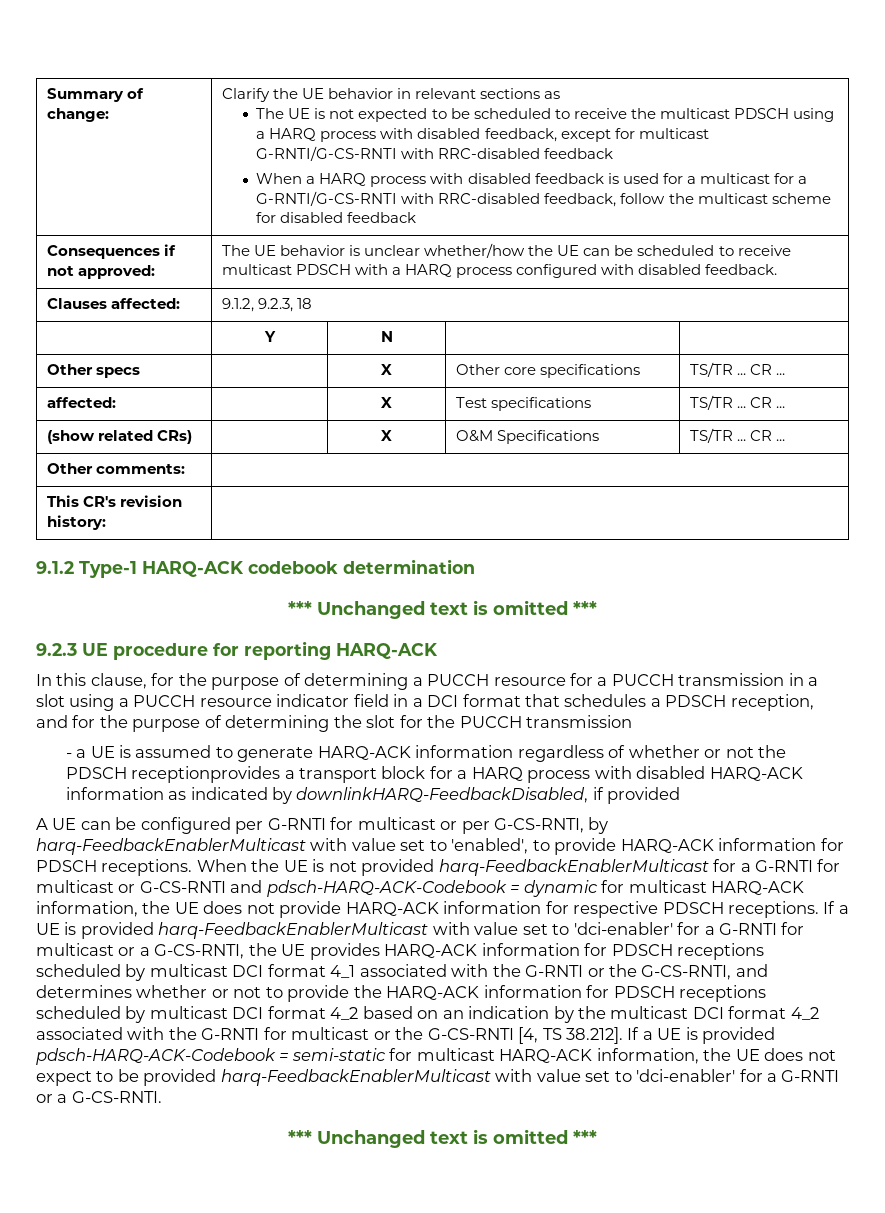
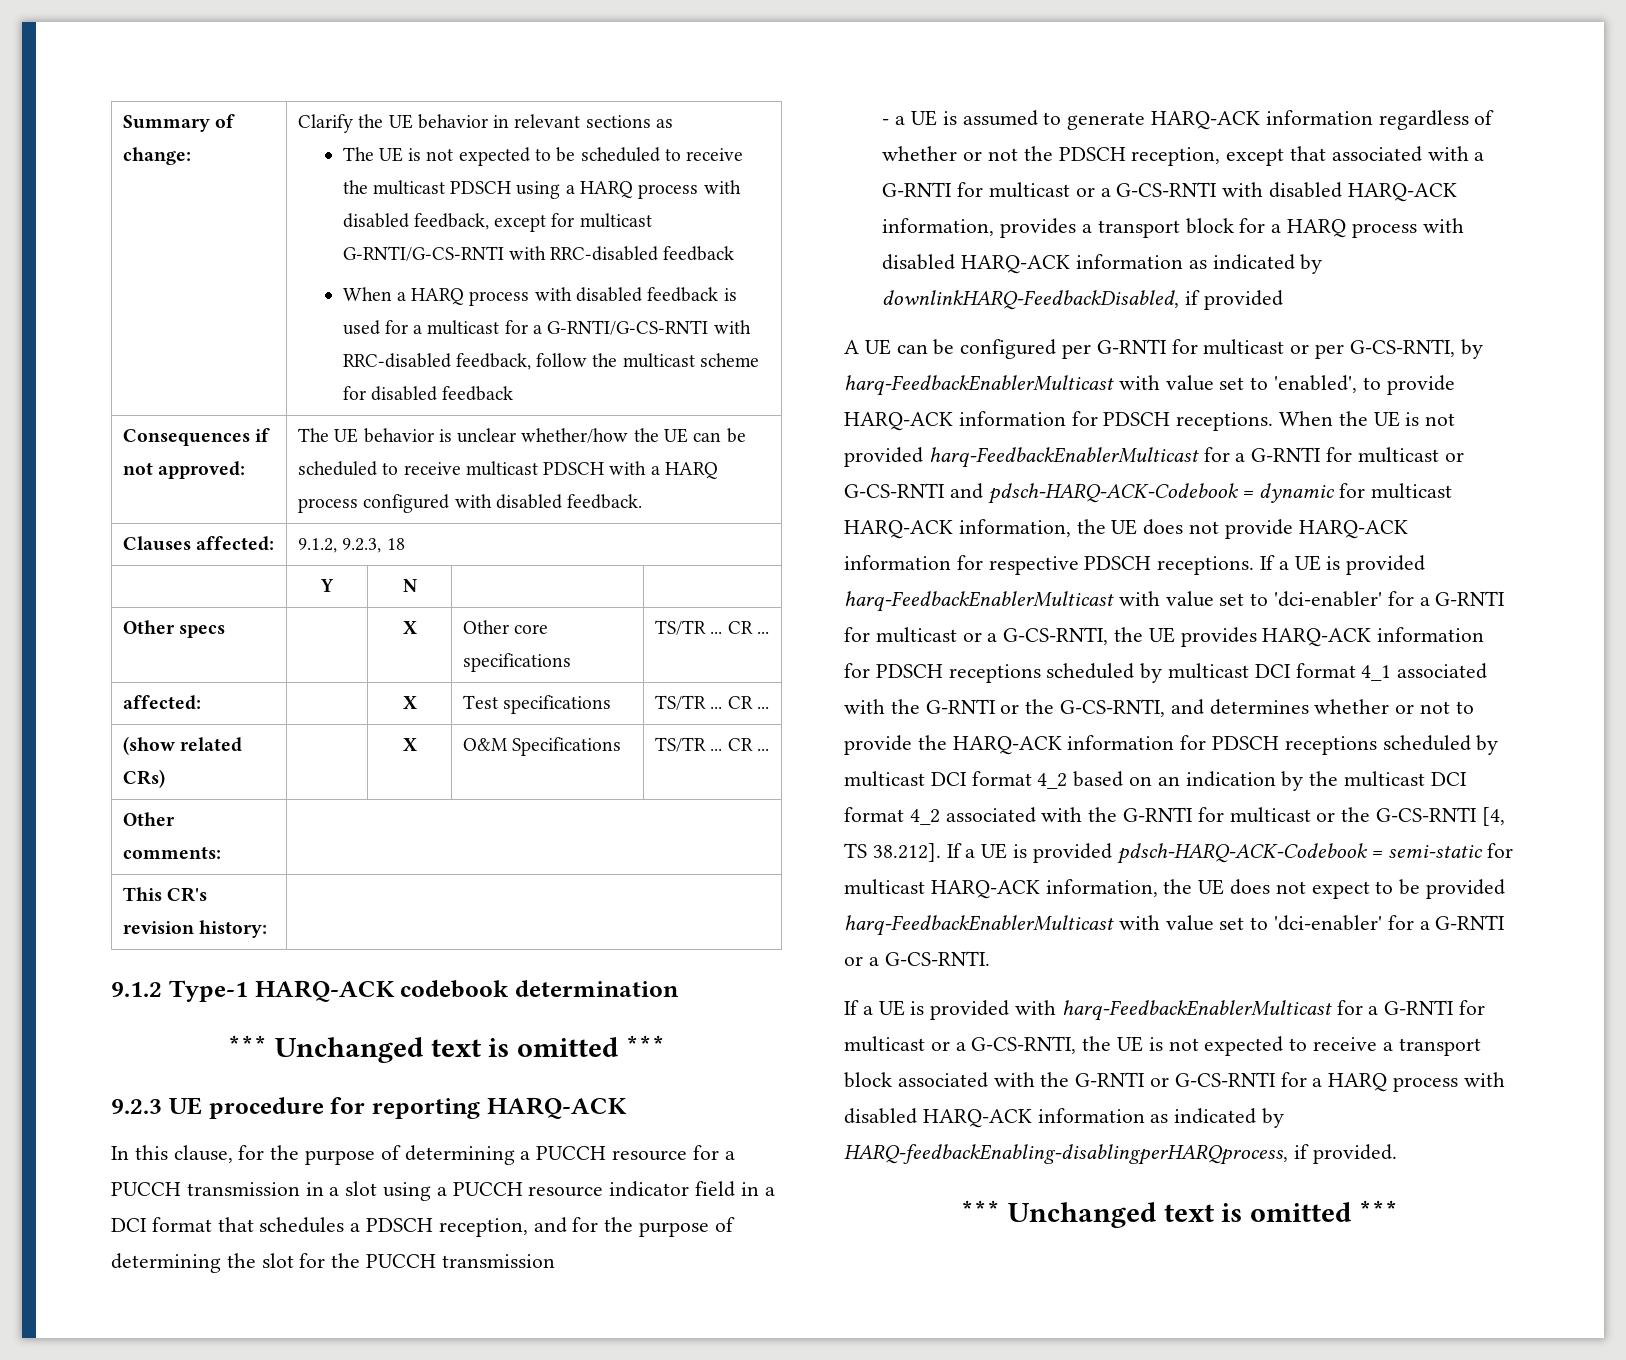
[131,766,281,783] receptionprovides -> [1131,146,1485,166] [882,182,1457,202] [882,218,1077,238] reception, except that associated with a G-RNTI for multicast or a G-CS-RNTI with disabled HARQ-ACK information, provides
(162, 1097) none -> [844,1000,1486,1021] [844,1036,1481,1056] [844,1072,1505,1092] [844,1108,1285,1128] [844,1144,1397,1165] // If a UE is provided with harq-FeedbackEnablerMulticast for a G-RNTI for multicast or a G-CS-RNTI, the UE is not expected to receive a transport block associated with the G-RNTI or G-CS-RNTI for a HARQ process with disabled HARQ-ACK information as indicated by HARQ-feedbackEnabling-disablingperHARQprocess, if provided.

